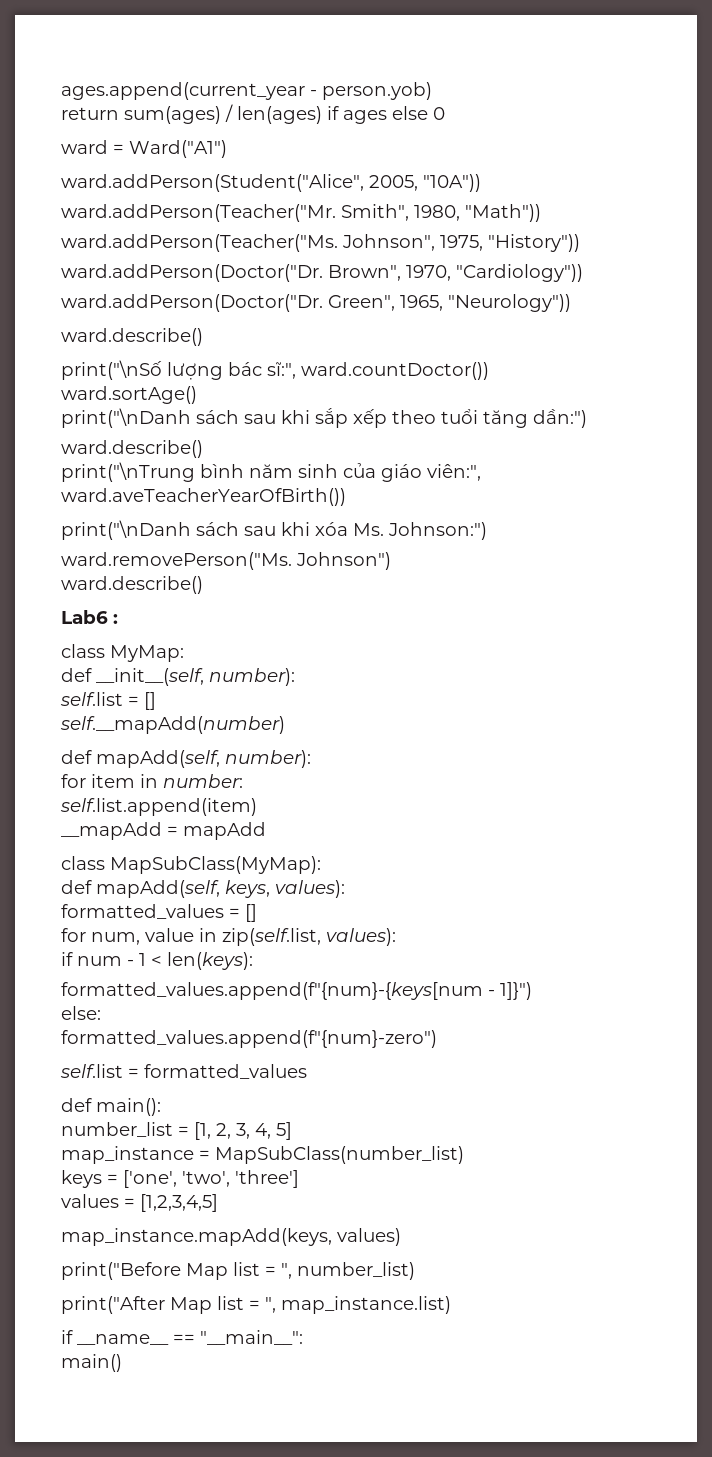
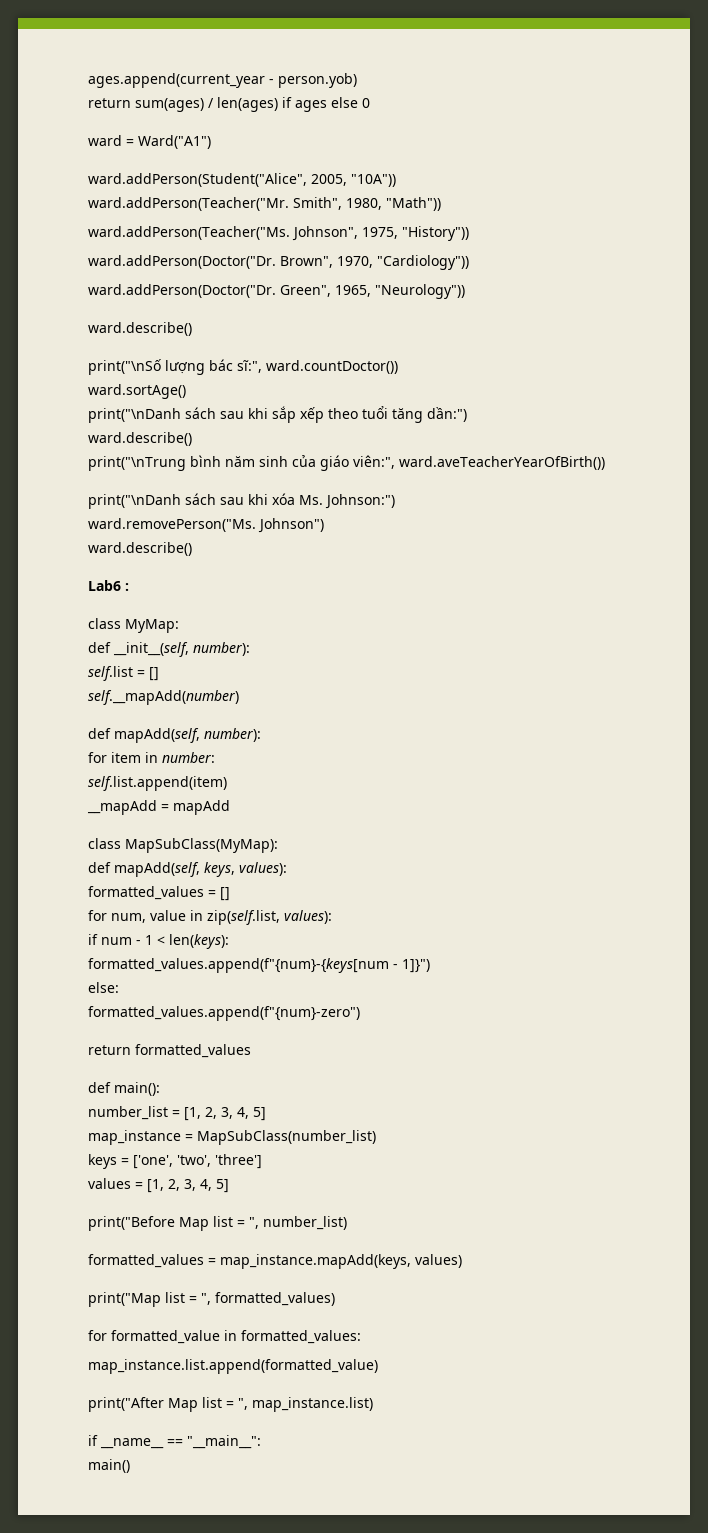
[60,1064,139,1078] self.list = -> [88,1045,131,1055] return
[140,1194,218,1212] [61,1228,401,1246] [1,2,3,4,5] // map_instance.mapAdd(keys, values) -> [147,1179,229,1193] [1, 2, 3, 4, 5]
(415, 1271) none -> [88,1254,462,1269] [88,1292,335,1307] [88,1330,361,1344] [88,1359,378,1374] // formatted_values = map_instance.mapAdd(keys, values) // print("Map list = ", formatted_values) // for formatted_value in formatted_values: // map_instance.list.append(formatted_value)

